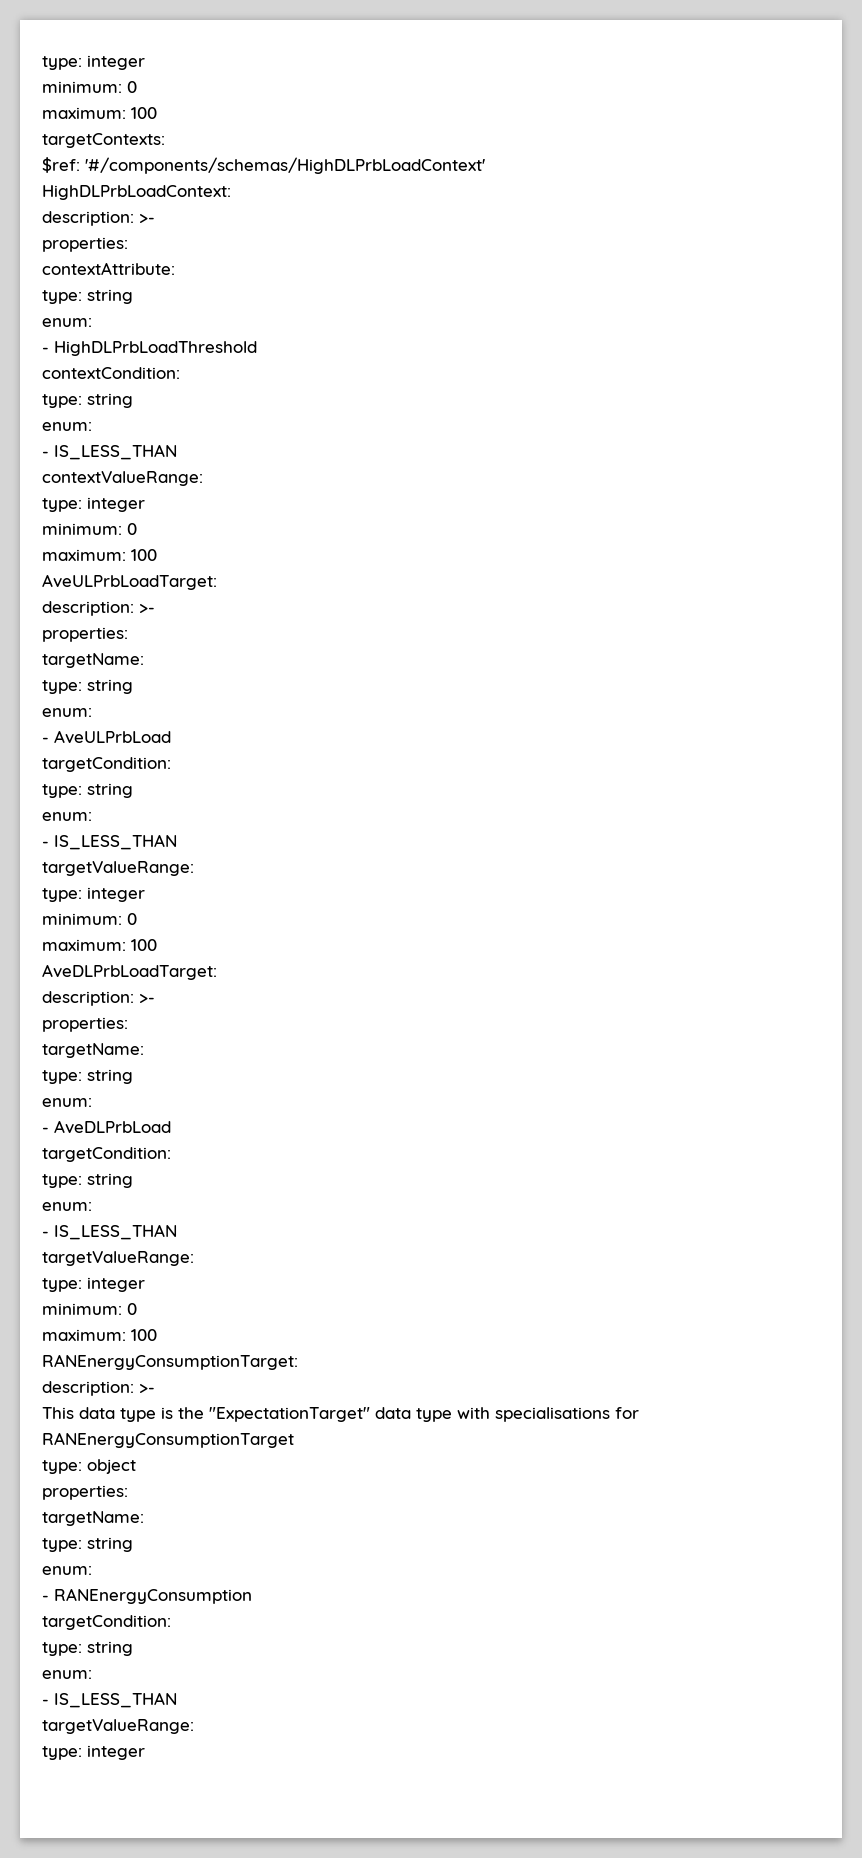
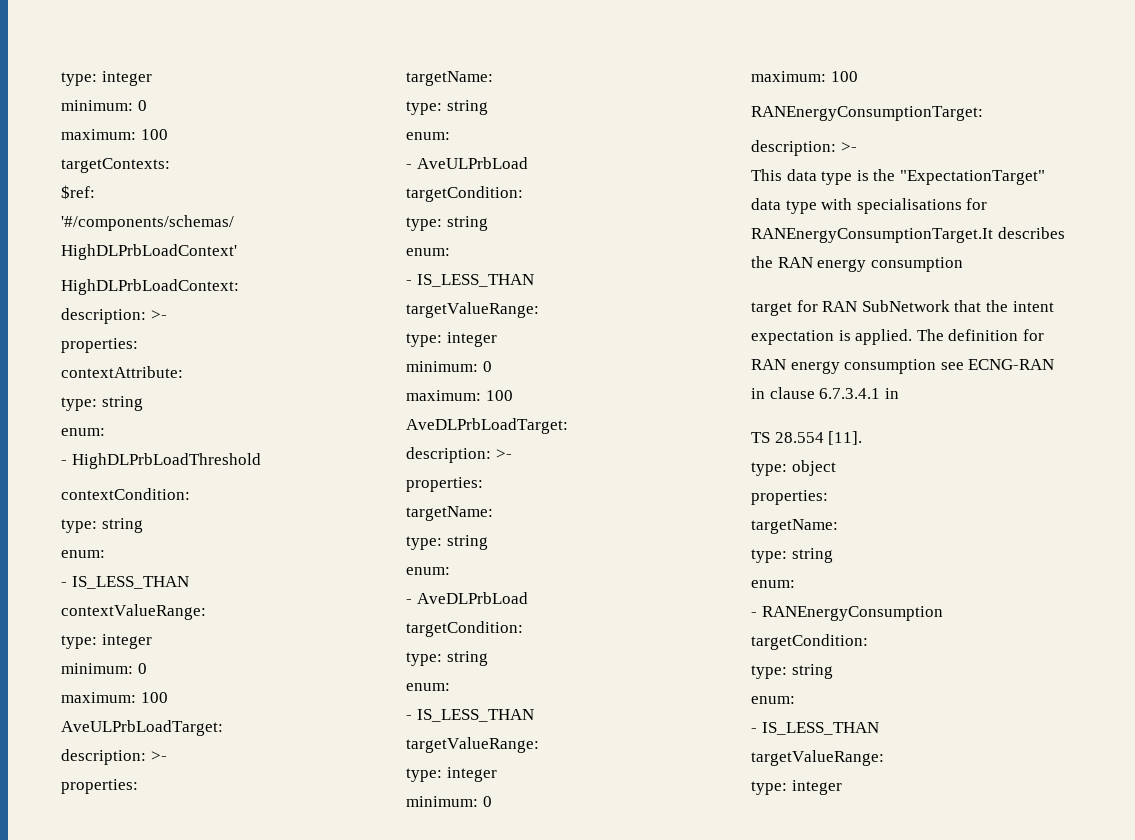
[42,1432,294,1448] RANEnergyConsumptionTarget -> [751,227,1065,243] [751,256,963,272] [751,300,1054,316] [751,329,1044,345] [751,359,1055,374] [751,387,899,399] [751,431,863,445] RANEnergyConsumptionTarget.It describes the RAN energy consumption // target for RAN SubNetwork that the intent expectation is applied. The definition for RAN energy consumption see ECNG-RAN in clause 6.7.3.4.1 in // TS 28.554 [11].

